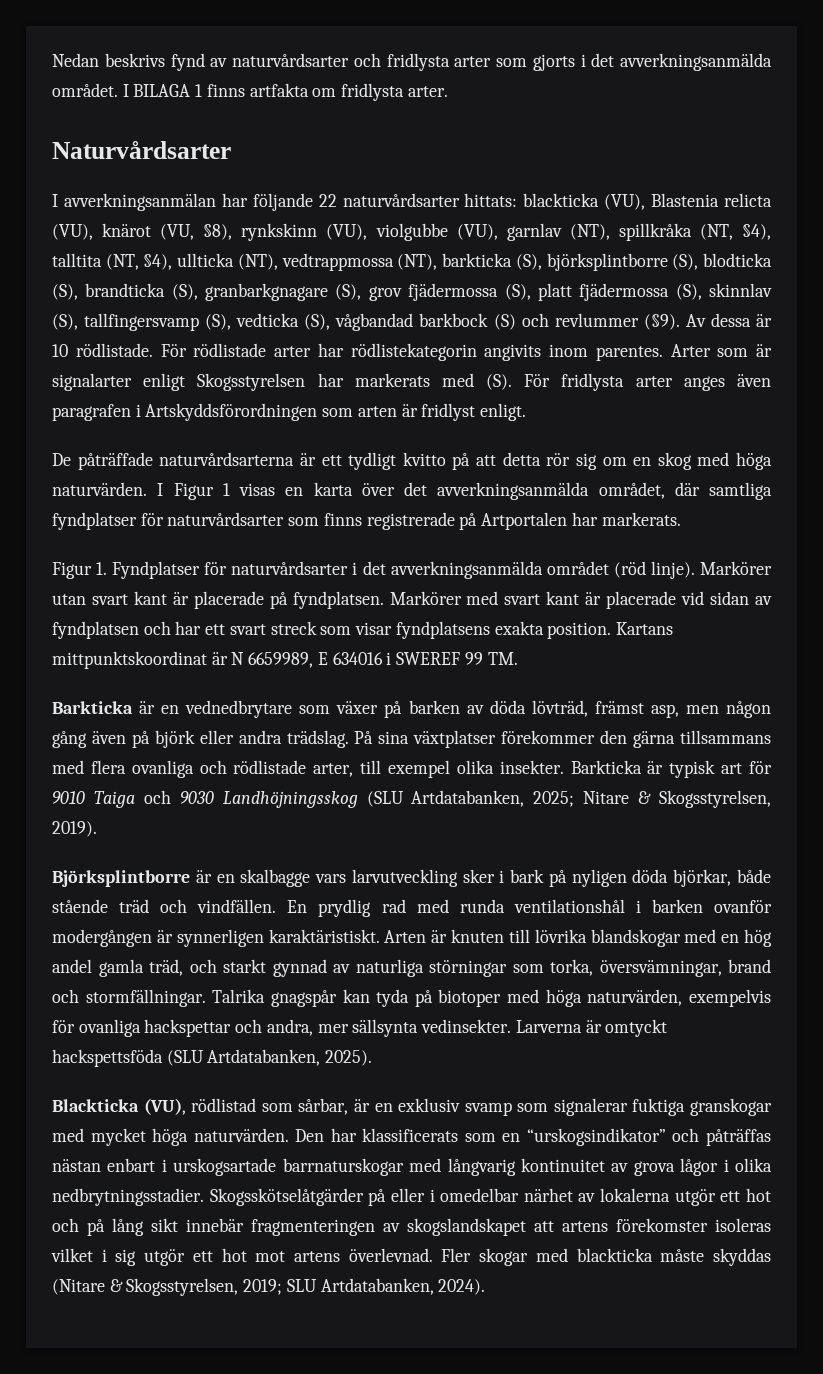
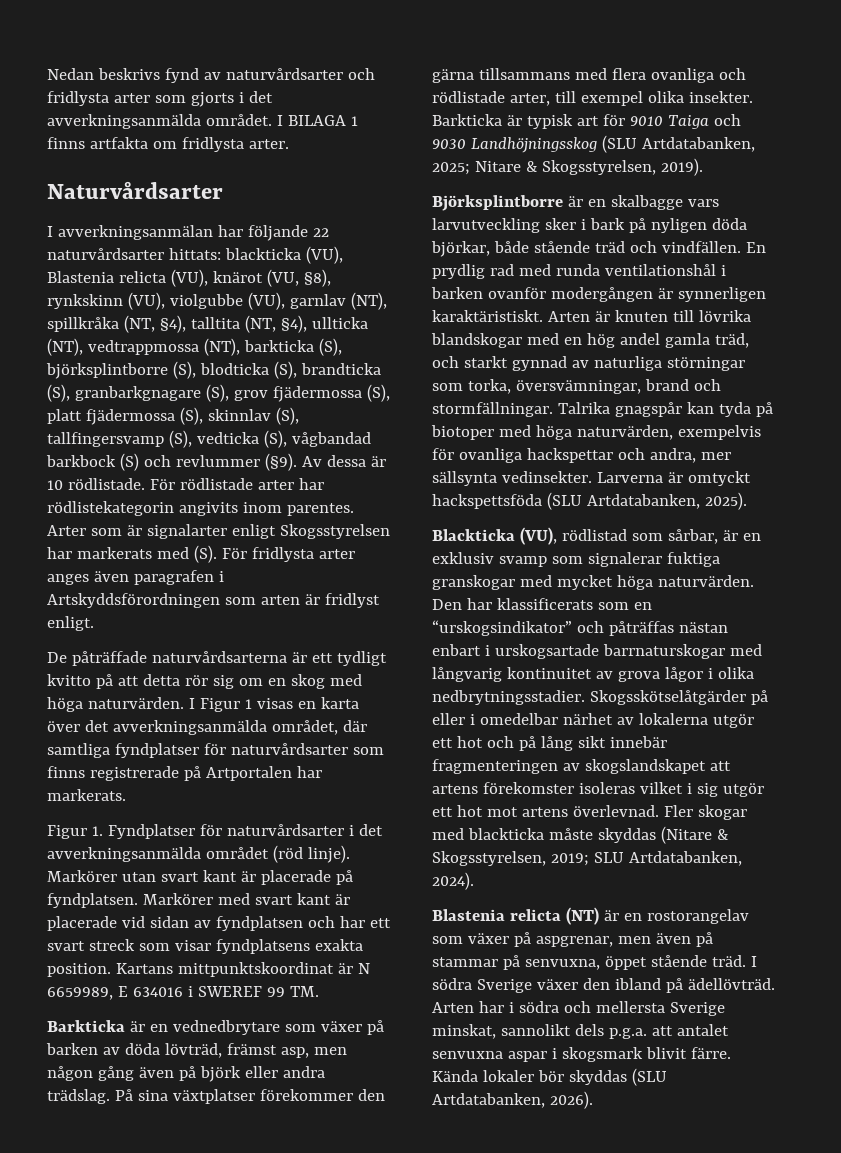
(486, 1287) none -> [432,907,749,925] [432,932,713,947] [432,955,757,970] [432,978,775,993] [432,1001,725,1016] [432,1024,729,1039] [432,1047,731,1062] [432,1068,667,1086] [432,1091,593,1109] // Blastenia relicta (NT) är en rostorangelav som växer på aspgrenar, men även på stammar på senvuxna, öppet stående träd. I södra Sverige växer den ibland på ädellövträd. Arten har i södra och mellersta Sverige minskat, sannolikt dels p.g.a. att antalet senvuxna aspar i skogsmark blivit färre. Kända lokaler bör skyddas (SLU Artdatabanken, 2026).

